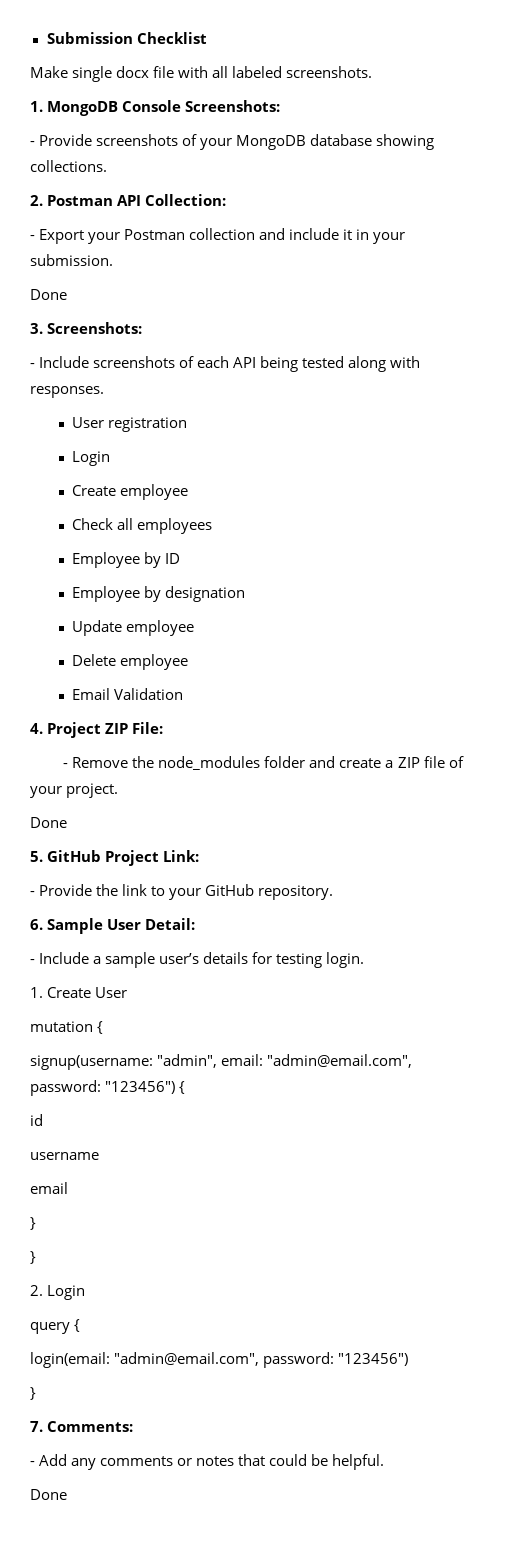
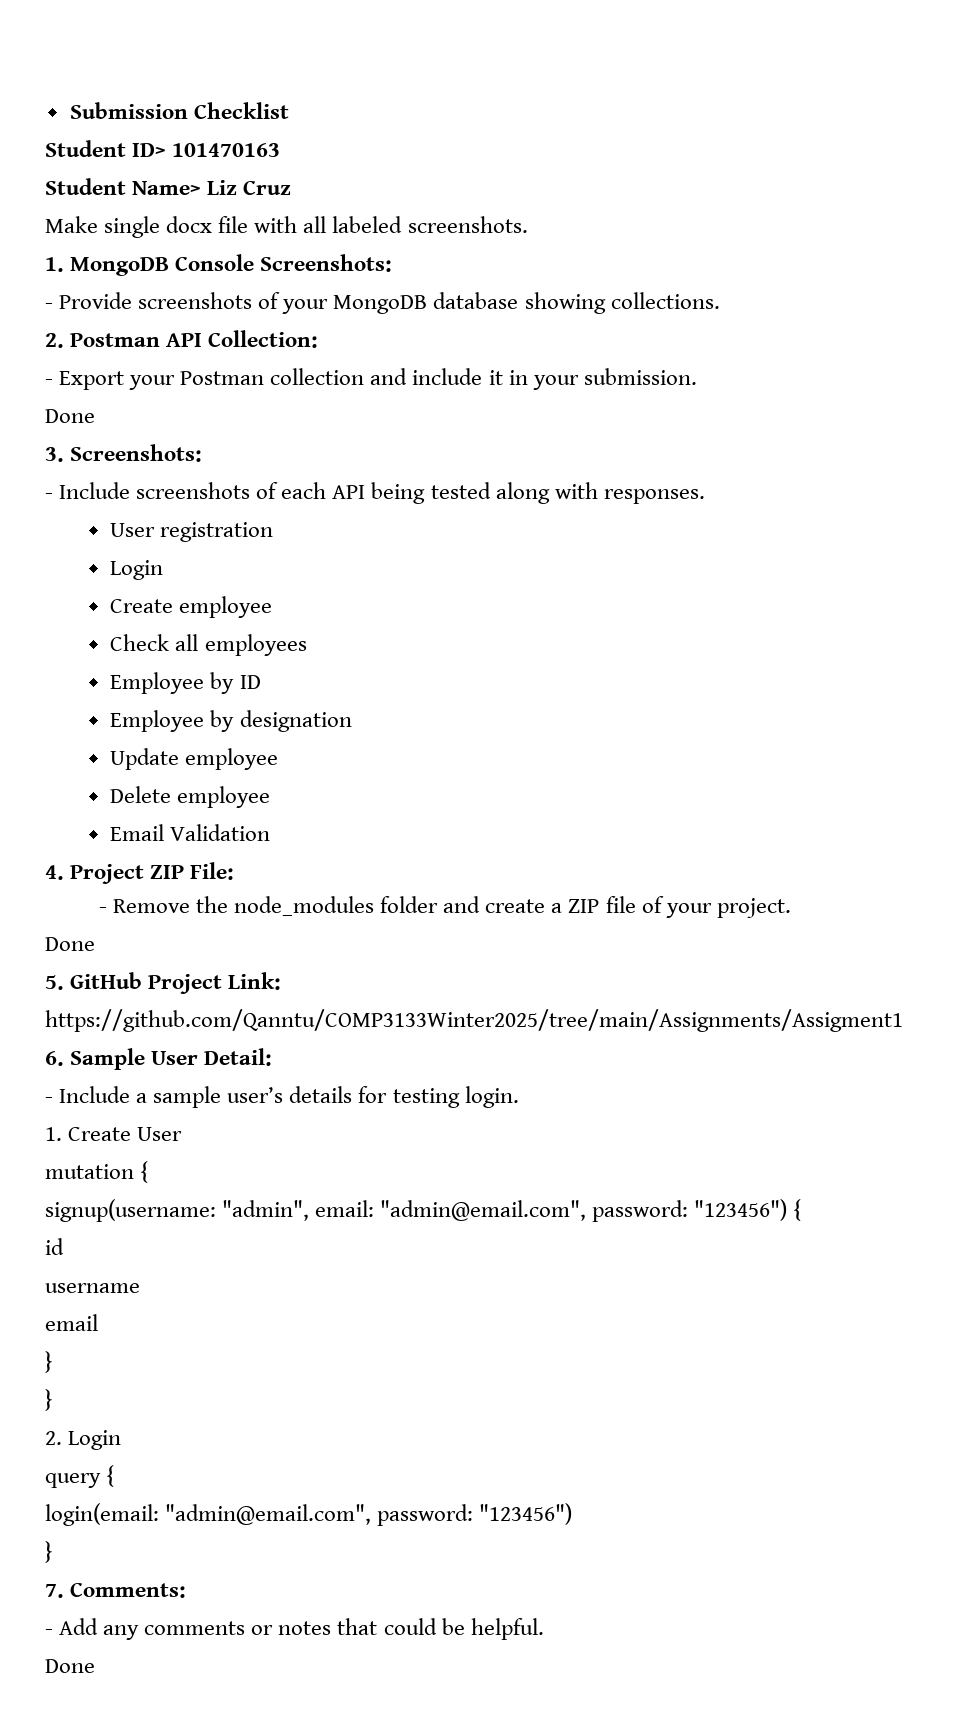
(207, 38) none -> [45,140,281,157] [45,178,292,195] // Student ID> 101470163 // Student Name> Liz Cruz
[30,884,334,900] - Provide the link to your GitHub repository. -> [45,1009,903,1032] https://github.com/Qanntu/COMP3133Winter2025/tree/main/Assignments/Assigment1

